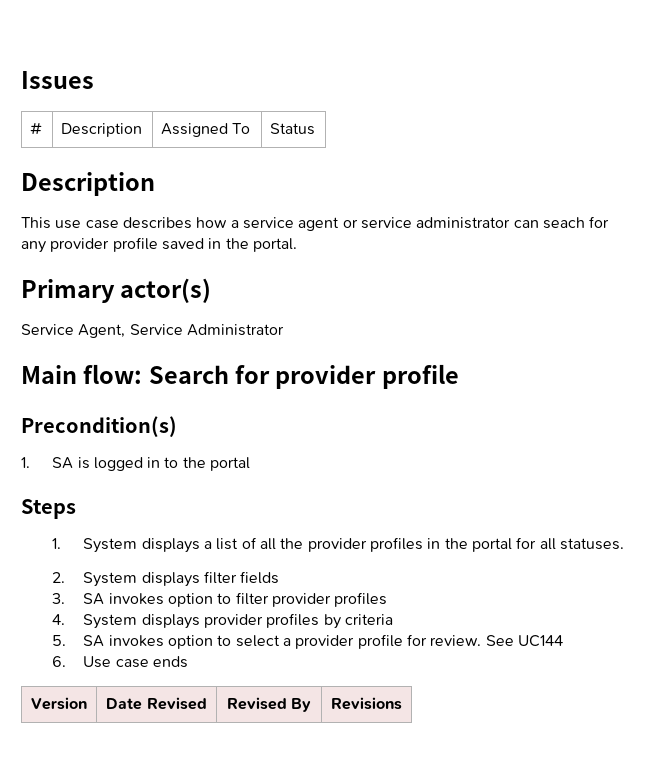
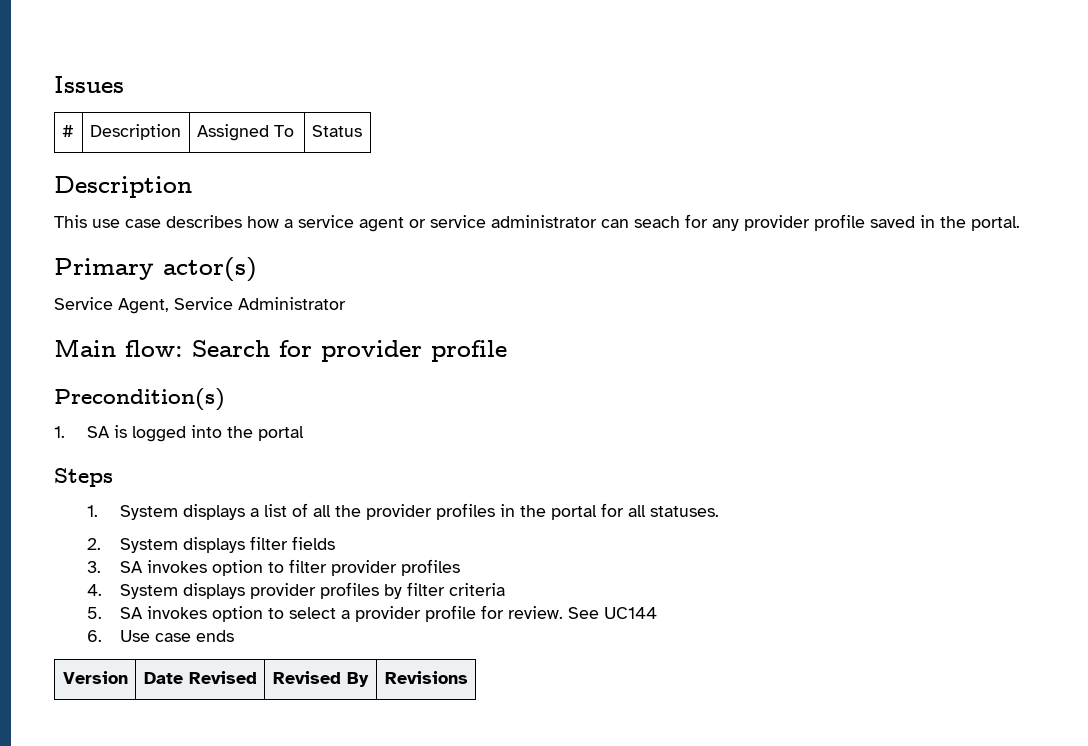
[147,457,179,468] in to -> [191,425,223,438] into
(341, 621) none -> [407,582,446,596] filter

